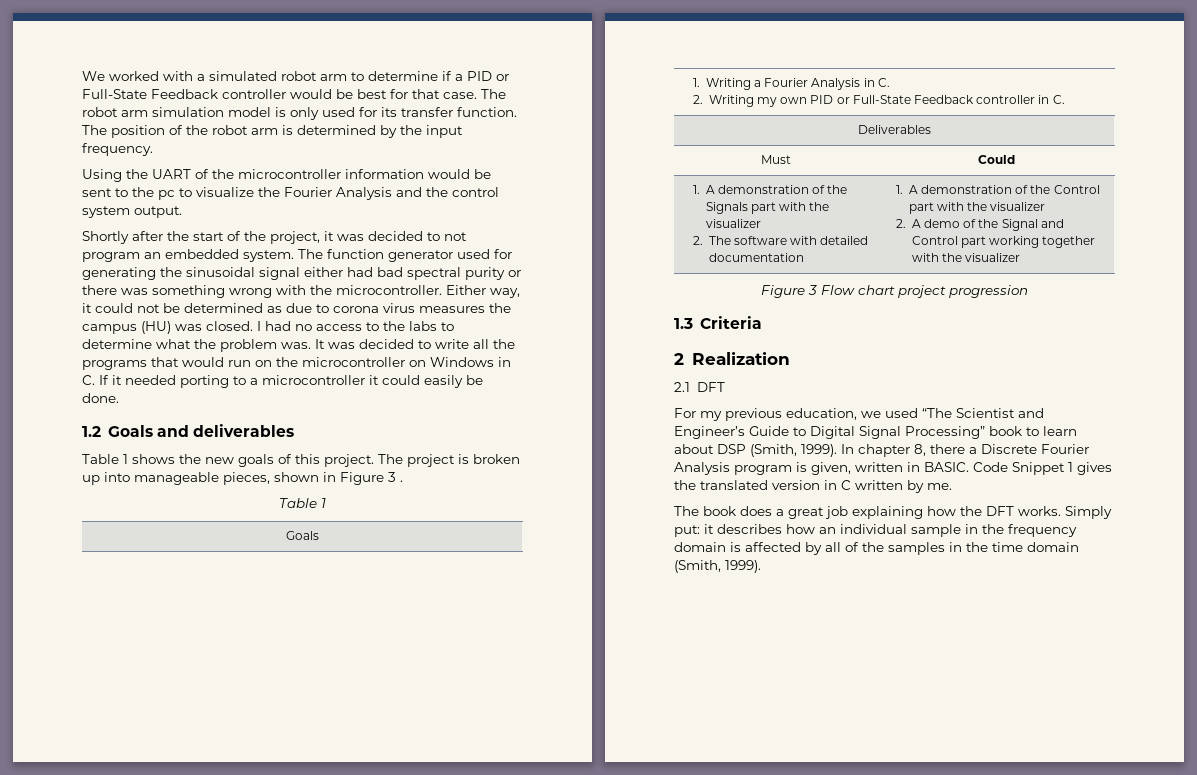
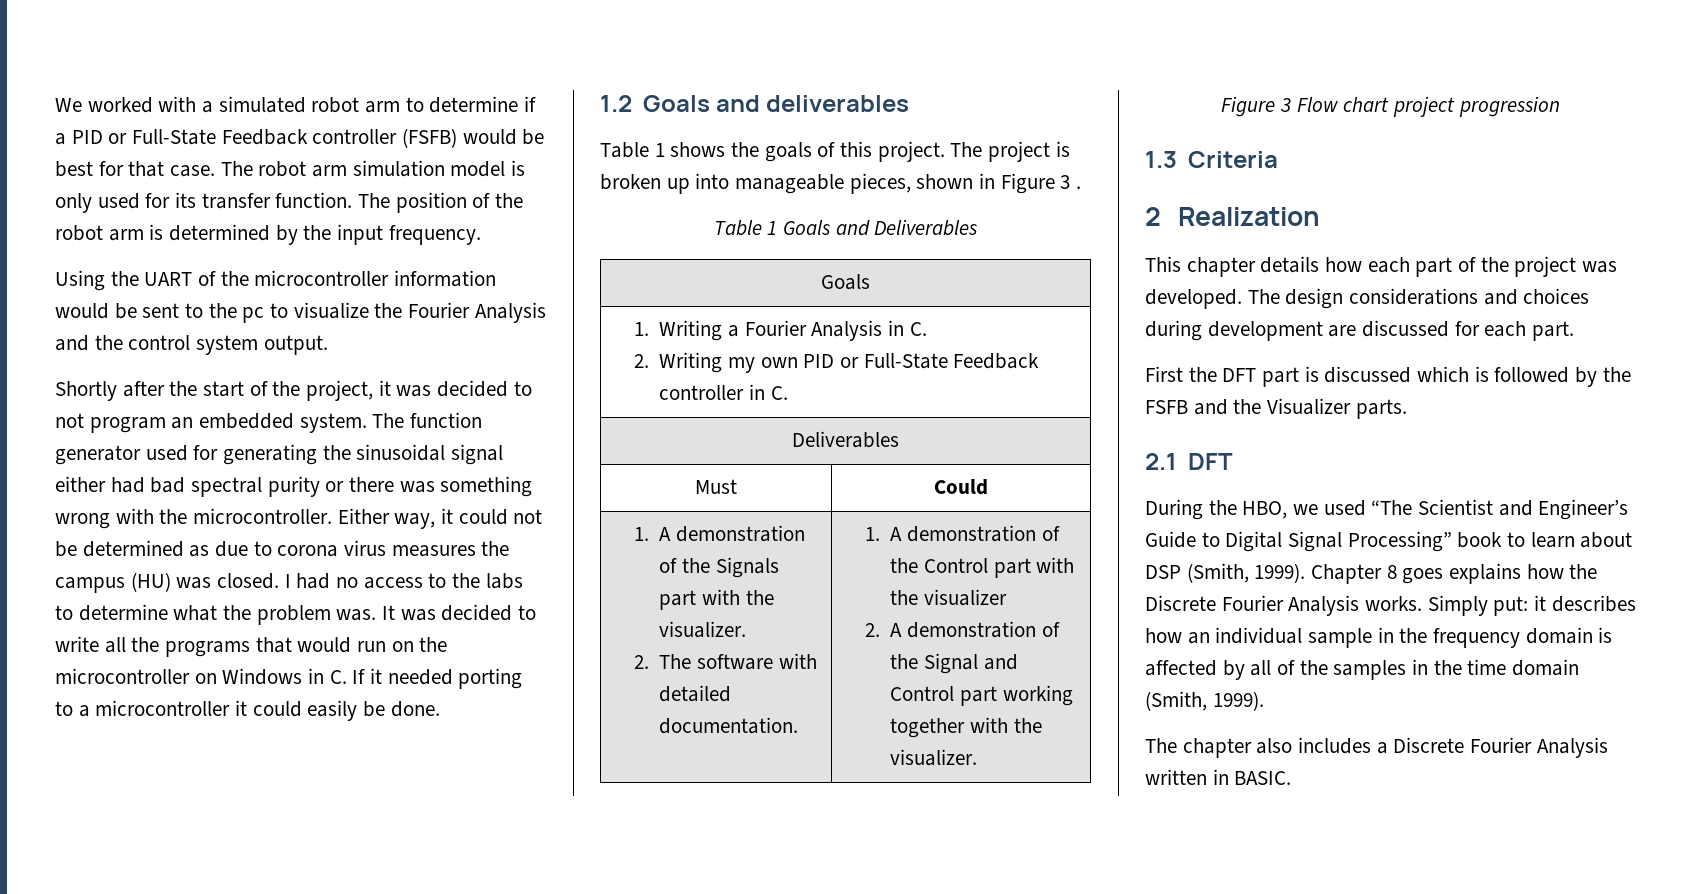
(286, 94) none -> [402,128,458,148] (FSFB)
[205,457,234,464] new -> (760, 149) none
(326, 503) none -> [783,219,978,236] Goals and Deliverables
[705,219,761,228] visualizer -> [659,621,747,638] visualizer.
[708,253,804,262] documentation -> [659,717,799,734] documentation.
[923,219,960,228] demo -> [907,621,1037,638] demonstration
[965,253,1021,262] visualizer -> [890,749,978,766] visualizer.
[674,382,725,392] [674,408,857,421] 2.1 DFT // For my previous education, -> [1145,256,1618,277] [1145,288,1590,309] [1145,320,1575,341] [1145,366,1631,387] [1145,398,1407,419] [1145,453,1233,470] [1145,499,1288,520] This chapter details how each part of the project was developed. The design considerations and choices during development are discussed for each part. // First the DFT part is discussed which is followed by the FSFB and the Visualizer parts. // 2.1 DFT // During the HBO,
[841,444,1089,457] [674,462,1112,475] [674,480,952,493] [674,506,1014,519] In chapter 8, there a Discrete Fourier Analysis program is given, written in BASIC. Code Snippet 1 gives the translated version in C written by me. // The book does a great job explaining how the DFT -> [1311,563,1598,584] [1145,595,1360,616] Chapter 8 goes explains how the Discrete Fourier Analysis
(761, 566) none -> [1145,737,1608,758] [1145,769,1292,785] // The chapter also includes a Discrete Fourier Analysis written in BASIC.

